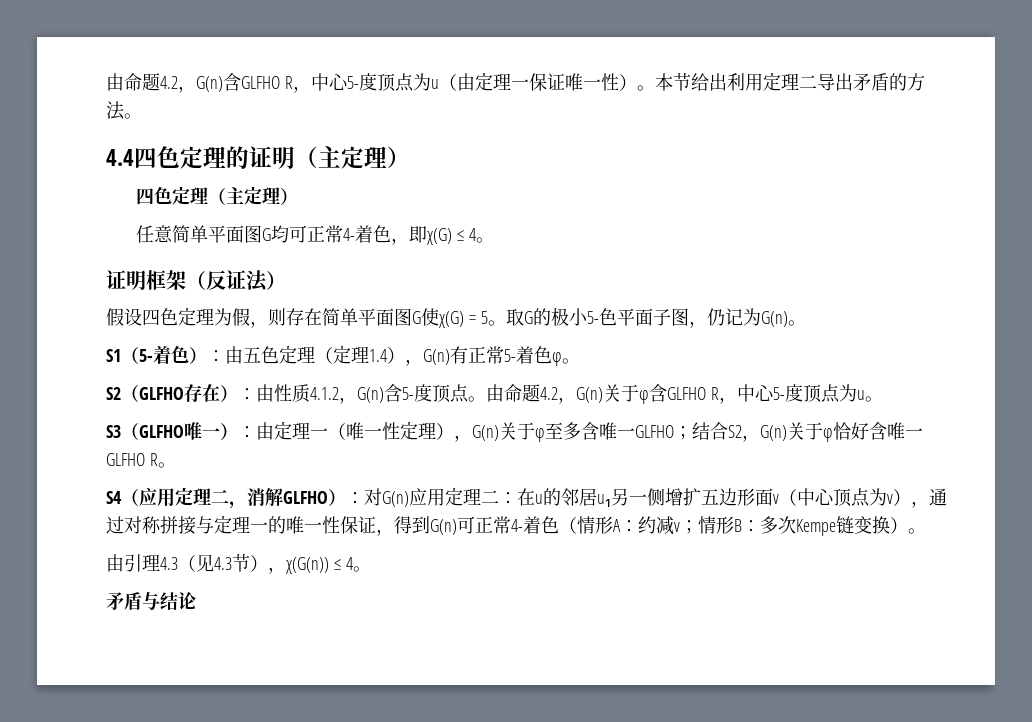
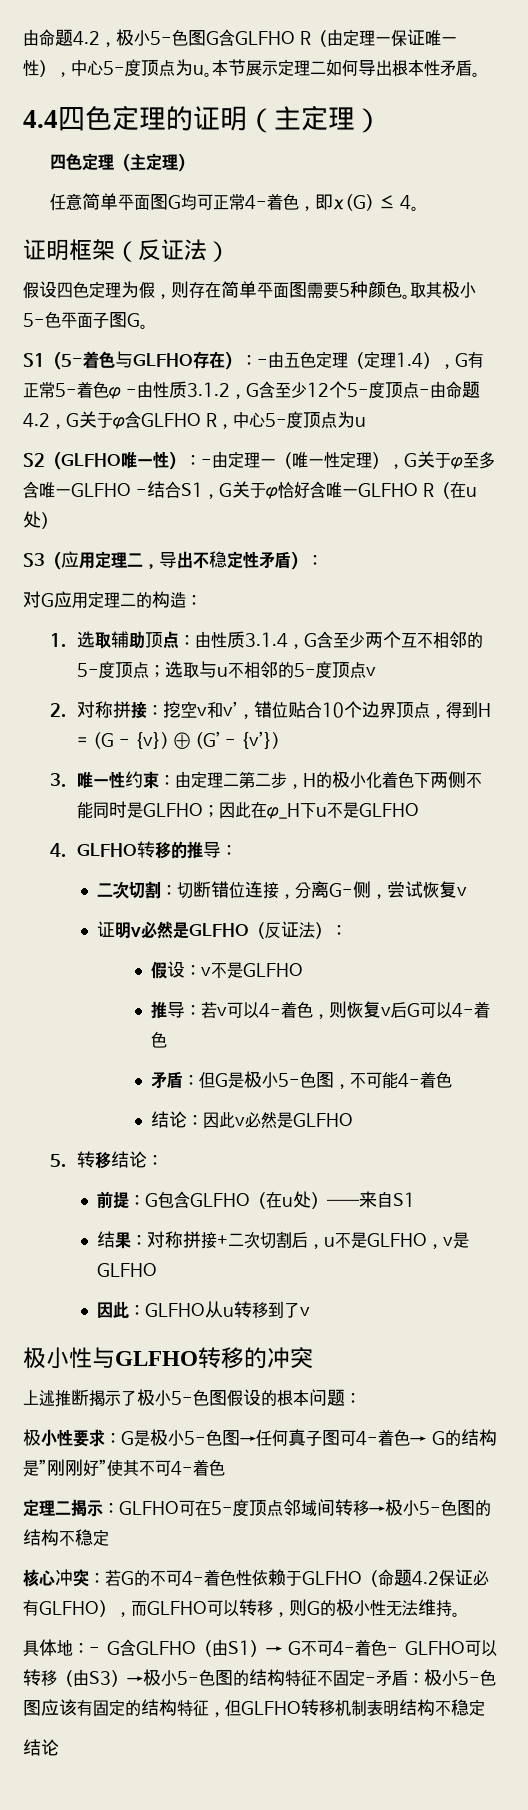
[106,73,439,93] 由命题4.2，G(n)含GLFHO R，中心5-度顶点为u -> [23,29,311,47] 由命题4.2，极小5-色图G含GLFHO R
[636,72,925,91] [106,101,125,120] 。本节给出利用定理二导出矛盾的方法 -> [55,59,472,77] ，中心5-度顶点为u。本节展示定理二如何导出根本性矛盾
[412,308,551,328] G使χ(G) = 5。取G的 -> [307,281,442,299] 需要5种颜色。取其
[688,308,788,328] ，仍记为G(n) -> [127,313,140,327] G
[189,346,225,364] ）： -> [115,351,268,370] 与GLFHO存在）：-
[423,349,450,365] G(n) -> [455,353,468,367] G
[562,358,580,364] [106,384,603,404] 。 // S2（GLFHO存在）：由性质4.1.2，G(n)含5-度顶点。由命题4.2，G(n) -> [125,381,480,399] [23,413,79,429] -由性质3.1.2，G含至少12个5-度顶点-由命题4.2，G
[864,396,883,402] [106,425,121,438] 。 // S3 -> [23,453,45,467] // S2
[220,422,256,440] ）： -> [153,452,212,470] 性）：-
[472,425,499,441] G(n) -> [404,453,417,467] G
[674,422,787,442] ；结合S2，G(n) -> [135,481,232,499] -结合S1，G
[157,462,176,468] [106,487,947,509] [106,515,926,536] [106,554,371,574] [106,592,160,610] 。 // S4（应用定理二，消解GLFHO）：对G(n)应用定理二：在u的邻居u₁另一侧增扩五边形面v（中心顶点为v），通过对称拼接与定理一的唯一性保证，得到G(n)可正常4-着色（情形A：约减v；情形B：多次Kempe链变换）。 // 由引理4.3（见4.3节），χ(G(n)) ≤ 4。 // 矛盾与 -> [433,481,477,499] [23,511,57,529] [23,551,323,570] [23,591,202,608] [50,631,484,649] [77,661,377,679] [50,701,492,719] [77,731,281,749] [50,771,483,789] [77,801,420,819] [50,841,238,859] [97,881,468,899] [97,921,348,939] [151,961,304,979] [151,1001,491,1019] [151,1031,168,1048] [151,1071,453,1089] [151,1111,354,1129] [50,1151,164,1169] [97,1191,416,1209] [97,1231,470,1249] [97,1263,158,1277] [97,1301,311,1319] [23,1347,313,1369] [23,1389,361,1407] [23,1429,497,1447] [23,1459,225,1477] [23,1499,491,1517] [23,1529,109,1546] [23,1569,489,1587] [23,1599,460,1617] [23,1639,498,1657] [23,1669,496,1687] [23,1699,485,1717] （在u处） // S3（应用定理二，导出不稳定性矛盾）： // 对G应用定理二的构造： // 1.选取辅助顶点：由性质3.1.4，G含至少两个互不相邻的5-度顶点；选取与u不相邻的5-度顶点v // 2.对称拼接：挖空v和v’，错位贴合10个边界顶点，得到H = (G - {v}) ⊕ (G’ - {v’}) // 3.唯一性约束：由定理二第二步，H的极小化着色下两侧不能同时是GLFHO；因此在φ_H下u不是GLFHO // 4. GLFHO转移的推导： // 二次切割：切断错位连接，分离G-侧，尝试恢复v // 证明v必然是GLFHO（反证法）： // 假设：v不是GLFHO // 推导：若v可以4-着色，则恢复v后G可以4-着色 // 矛盾：但G是极小5-色图，不可能4-着色 // 结论：因此v必然是GLFHO // 5.转移结论： // 前提：G包含GLFHO（在u处）——来自S1 // 结果：对称拼接+二次切割后，u不是GLFHO，v是GLFHO // 因此：GLFHO从u转移到了v // 极小性与GLFHO转移的冲突 // 上述推断揭示了极小5-色图假设的根本问题： // 极小性要求：G是极小5-色图→任何真子图可4-着色→ G的结构是”刚刚好”使其不可4-着色 // 定理二揭示：GLFHO可在5-度顶点邻域间转移→极小5-色图的结构不稳定 // 核心冲突：若G的不可4-着色性依赖于GLFHO（命题4.2保证必有GLFHO），而GLFHO可以转移，则G的极小性无法维持。 // 具体地：- G含GLFHO（由S1）→ G不可4-着色- GLFHO可以转移（由S3）→极小5-色图的结构特征不固定-矛盾：极小5-色图应该有固定的结构特征，但GLFHO转移机制表明结构不稳定 //

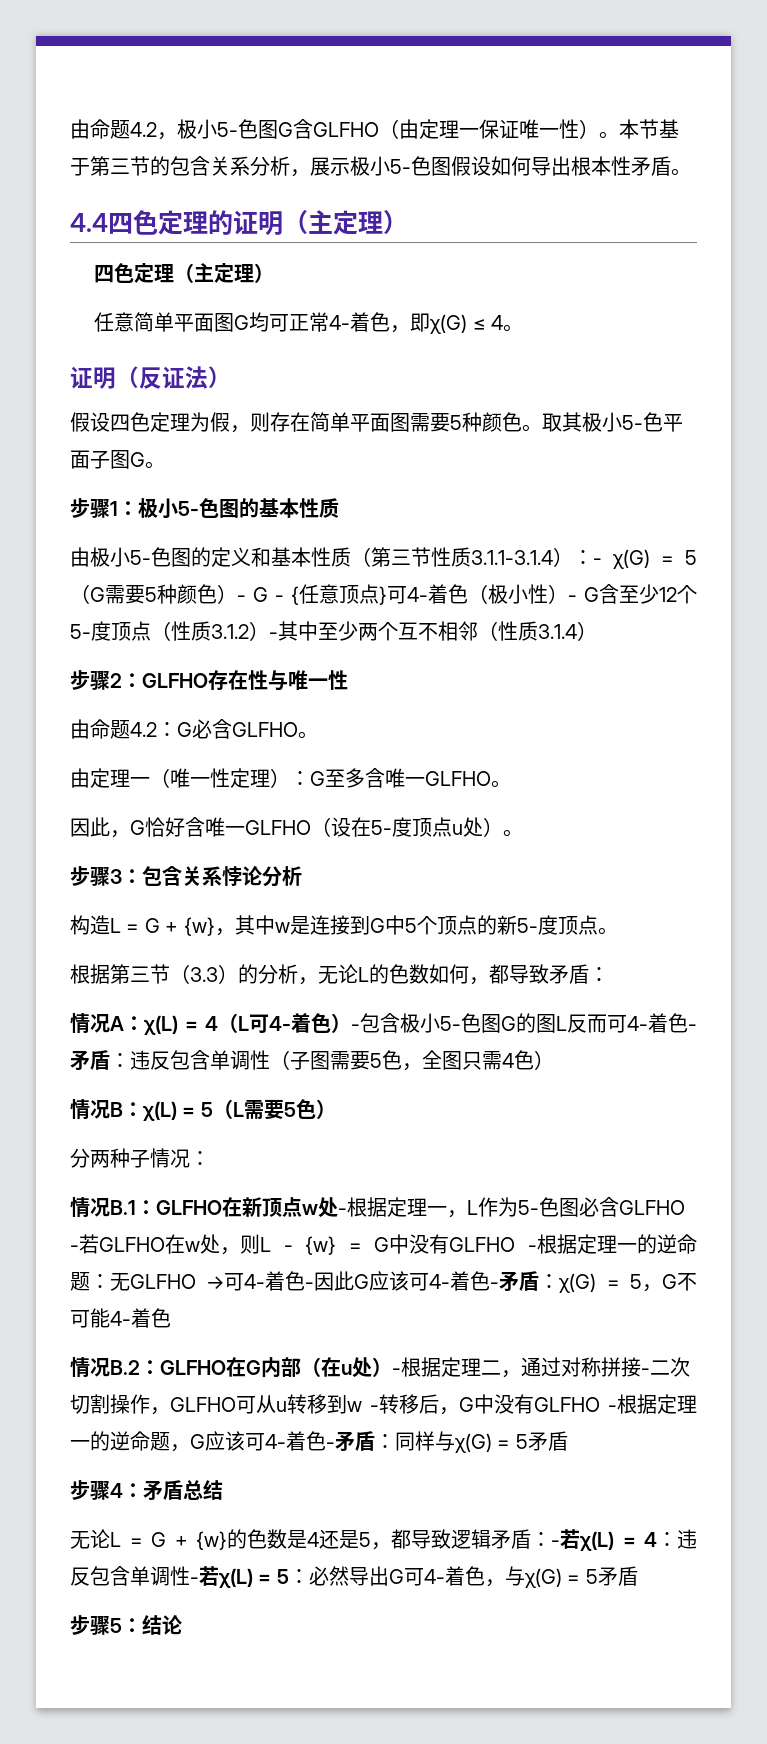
[299,31,311,45] R -> (379, 129) none
[55,59,326,77] ，中心5-度顶点为u。本节展示定理二 -> [599,119,679,139] [70,156,491,177] 。本节基于第三节的包含关系分析，展示极小5-色图假设
[69,239,115,261] 框架 -> (116, 378) none
[23,351,484,370] [23,381,246,399] S1（5-着色与GLFHO存在）：-由五色定理（定理1.4），G有正常5-着色φ -由性质3.1.2， -> [70,498,339,519] [70,547,697,569] [70,584,577,605] 步骤1：极小5-色图的基本性质 // 由极小5-色图的定义和基本性质（第三节性质3.1.1-3.1.4）：- χ(G) = 5（G需要5种颜色）- G - {任意顶点}可4-着色（极小性）-
[418,381,480,399] [23,411,366,429] [23,451,212,470] -由命题4.2，G关于φ含GLFHO R，中心5-度顶点为u // S2（GLFHO唯一性）：- -> [151,621,597,641] [70,670,348,691] [70,719,318,739] （性质3.1.2）-其中至少两个互不相邻（性质3.1.4） // 步骤2：GLFHO存在性与唯一性 // 由命题4.2：G必含GLFHO。 //
[388,451,495,469] [23,481,477,499] [23,511,57,529] [23,551,323,570] [23,591,202,608] [50,631,484,649] [77,661,377,679] [50,701,492,719] [77,731,281,749] [50,771,483,789] [77,801,420,819] [50,841,238,859] [97,881,468,899] [97,921,348,939] [151,961,304,979] [151,1001,491,1019] [151,1031,168,1048] [151,1071,453,1089] [151,1111,354,1129] [50,1151,164,1169] [97,1191,416,1209] [97,1231,470,1249] [97,1263,158,1277] [97,1301,311,1319] [23,1347,313,1369] [23,1389,361,1407] [23,1429,497,1447] [23,1459,225,1477] [23,1499,491,1517] [23,1529,109,1546] [23,1569,489,1587] [23,1599,460,1617] [23,1639,498,1657] [23,1669,496,1687] [23,1699,485,1717] ，G关于φ至多含唯一GLFHO -结合S1，G关于φ恰好含唯一GLFHO R（在u处） // S3（应用定理二，导出不稳定性矛盾）： // 对G应用定理二的构造： // 1.选取辅助顶点：由性质3.1.4，G含至少两个互不相邻的5-度顶点；选取与u不相邻的5-度顶点v // 2.对称拼接：挖空v和v’，错位贴合10个边界顶点，得到H = (G - {v}) ⊕ (G’ - {v’}) // 3.唯一性约束：由定理二第二步，H的极小化着色下两侧不能同时是GLFHO；因此在φ_H下u不是GLFHO // 4. GLFHO转移的推导： // 二次切割：切断错位连接，分离G-侧，尝试恢复v // 证明v必然是GLFHO（反证法）： // 假设：v不是GLFHO // 推导：若v可以4-着色，则恢复v后G可以4-着色 // 矛盾：但G是极小5-色图，不可能4-着色 // 结论：因此v必然是GLFHO // 5.转移结论： // 前提：G包含GLFHO（在u处）——来自S1 // 结果：对称拼接+二次切割后，u不是GLFHO，v是GLFHO // 因此：GLFHO从u转移到了v // 极小性与GLFHO转移的冲突 // 上述推断揭示了极小5-色图假设的根本问题： // 极小性要求：G是极小5-色图→任何真子图可4-着色→ G的结构是”刚刚好”使其不可4-着色 // 定理二揭示：GLFHO可在5-度顶点邻域间转移→极小5-色图的结构不稳定 // 核心冲突：若G的不可4-着色性依赖于GLFHO（命题4.2保证必有GLFHO），而GLFHO可以转移，则G的极小性无法维持。 // 具体地：- G含GLFHO（由S1）→ G不可4-着色- GLFHO可以转移（由S3）→极小5-色图的结构特征不固定-矛盾：极小5-色图应该有固定的结构特征，但GLFHO转移机制表明结构不稳定 // -> [290,768,511,788] [70,817,523,838] [70,866,302,887] [70,915,618,936] [70,964,609,985] [70,1013,697,1036] [70,1050,554,1071] [70,1099,336,1122] [70,1148,210,1168] [70,1197,685,1218] [70,1234,697,1255] [70,1271,697,1293] [70,1308,171,1328] [70,1357,690,1378] [70,1394,697,1415] [70,1431,568,1453] [70,1480,223,1500] [70,1529,697,1552] [70,1566,638,1589] [70,1615,142,1635] ：G至多含唯一GLFHO。 // 因此，G恰好含唯一GLFHO（设在5-度顶点u处）。 // 步骤3：包含关系悖论分析 // 构造L = G + {w}，其中w是连接到G中5个顶点的新5-度顶点。 // 根据第三节（3.3）的分析，无论L的色数如何，都导致矛盾： // 情况A：χ(L) = 4（L可4-着色）-包含极小5-色图G的图L反而可4-着色-矛盾：违反包含单调性（子图需要5色，全图只需4色） // 情况B：χ(L) = 5（L需要5色） // 分两种子情况： // 情况B.1：GLFHO在新顶点w处-根据定理一，L作为5-色图必含GLFHO -若GLFHO在w处，则L - {w} = G中没有GLFHO -根据定理一的逆命题：无GLFHO →可4-着色-因此G应该可4-着色-矛盾：χ(G) = 5，G不可能4-着色 // 情况B.2：GLFHO在G内部（在u处）-根据定理二，通过对称拼接-二次切割操作，GLFHO可从u转移到w -转移后，G中没有GLFHO -根据定理一的逆命题，G应该可4-着色-矛盾：同样与χ(G) = 5矛盾 // 步骤4：矛盾总结 // 无论L = G + {w}的色数是4还是5，都导致逻辑矛盾：-若χ(L) = 4：违反包含单调性-若χ(L) = 5：必然导出G可4-着色，与χ(G) = 5矛盾 // 步骤5：

